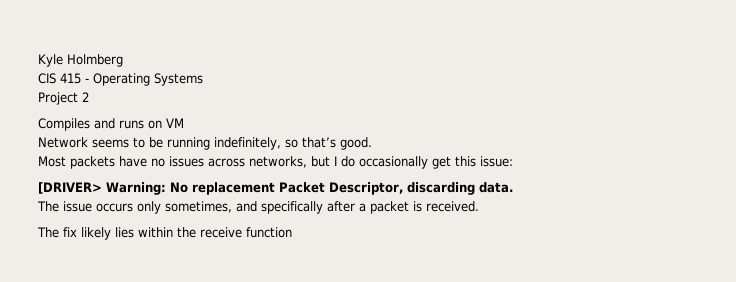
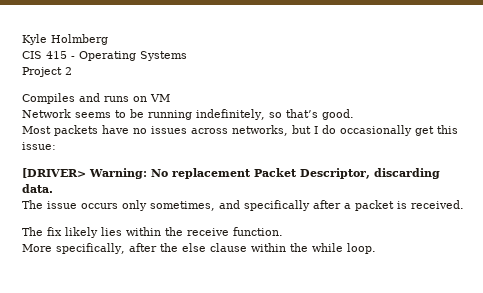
[246,227,292,238] function -> [233,227,283,236] [22,243,376,254] function. // More specifically, after the else clause within the while loop.

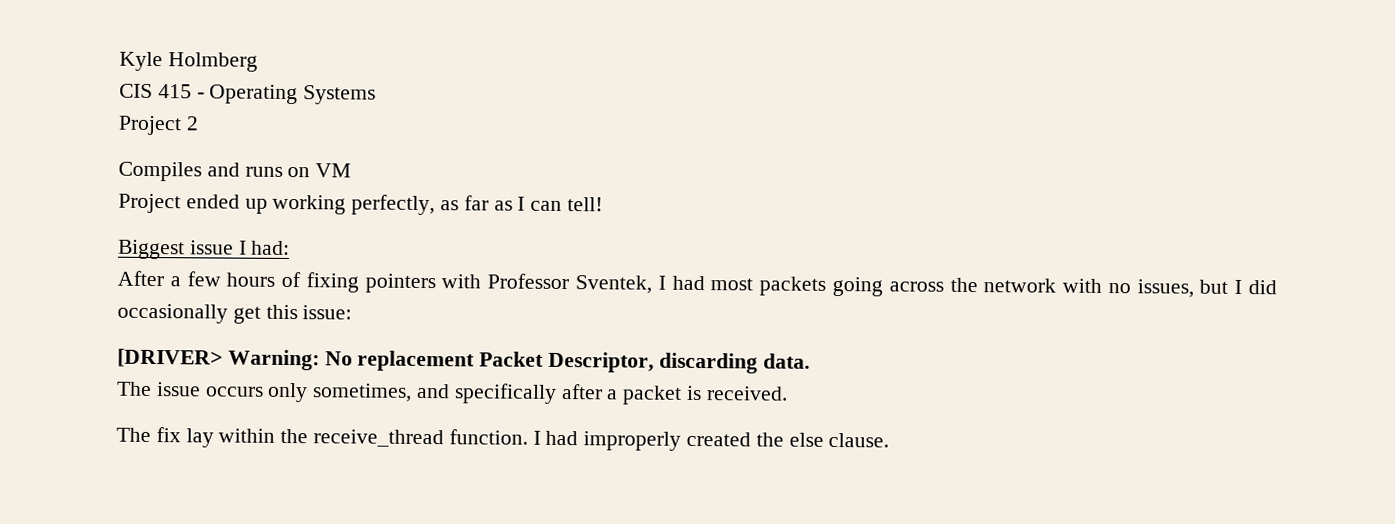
[22,109,354,120] [22,125,288,136] Network seems to be running indefinitely, so that’s good. // Most packets have no issues across networks, -> [118,193,604,216] [118,239,291,260] [117,270,1194,298] Project ended up working perfectly, as far as I can tell! // Biggest issue I had: // After a few hours of fixing pointers with Professor Sventek, I had most packets going across the network with no issues,
[322,125,336,134] do -> [1247,280,1277,295] did
[65,227,229,238] likely lies within the receive -> [185,428,445,448] lay within the receive_thread
[22,243,376,254] // More specifically, after the else clause within the while loop. -> [532,430,890,451] I had improperly created the else clause.

